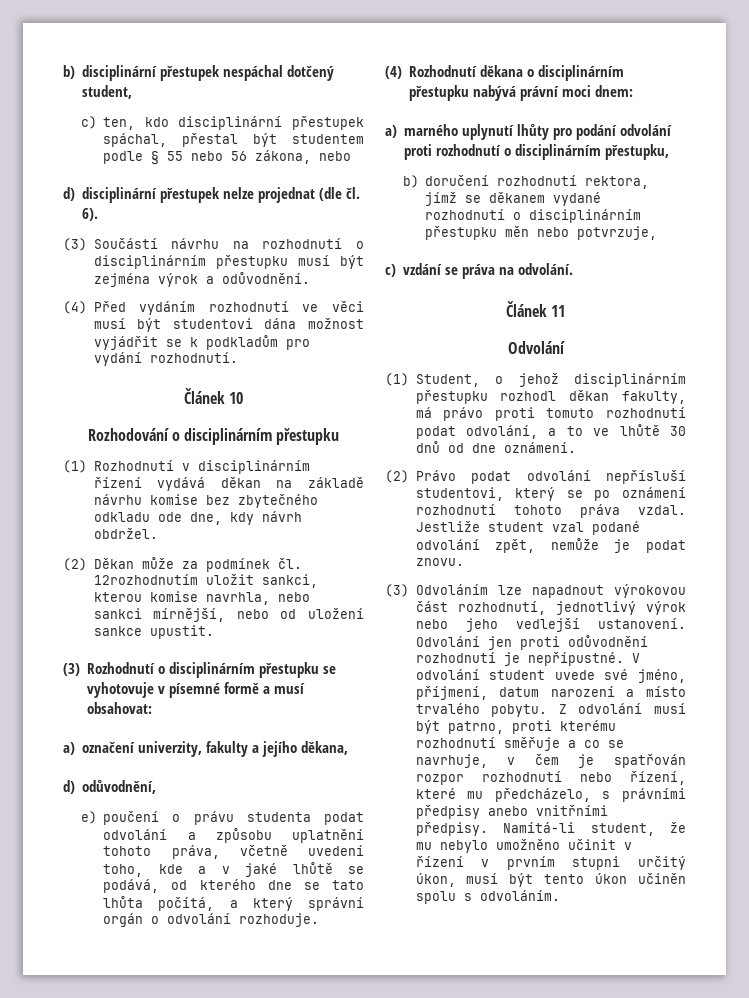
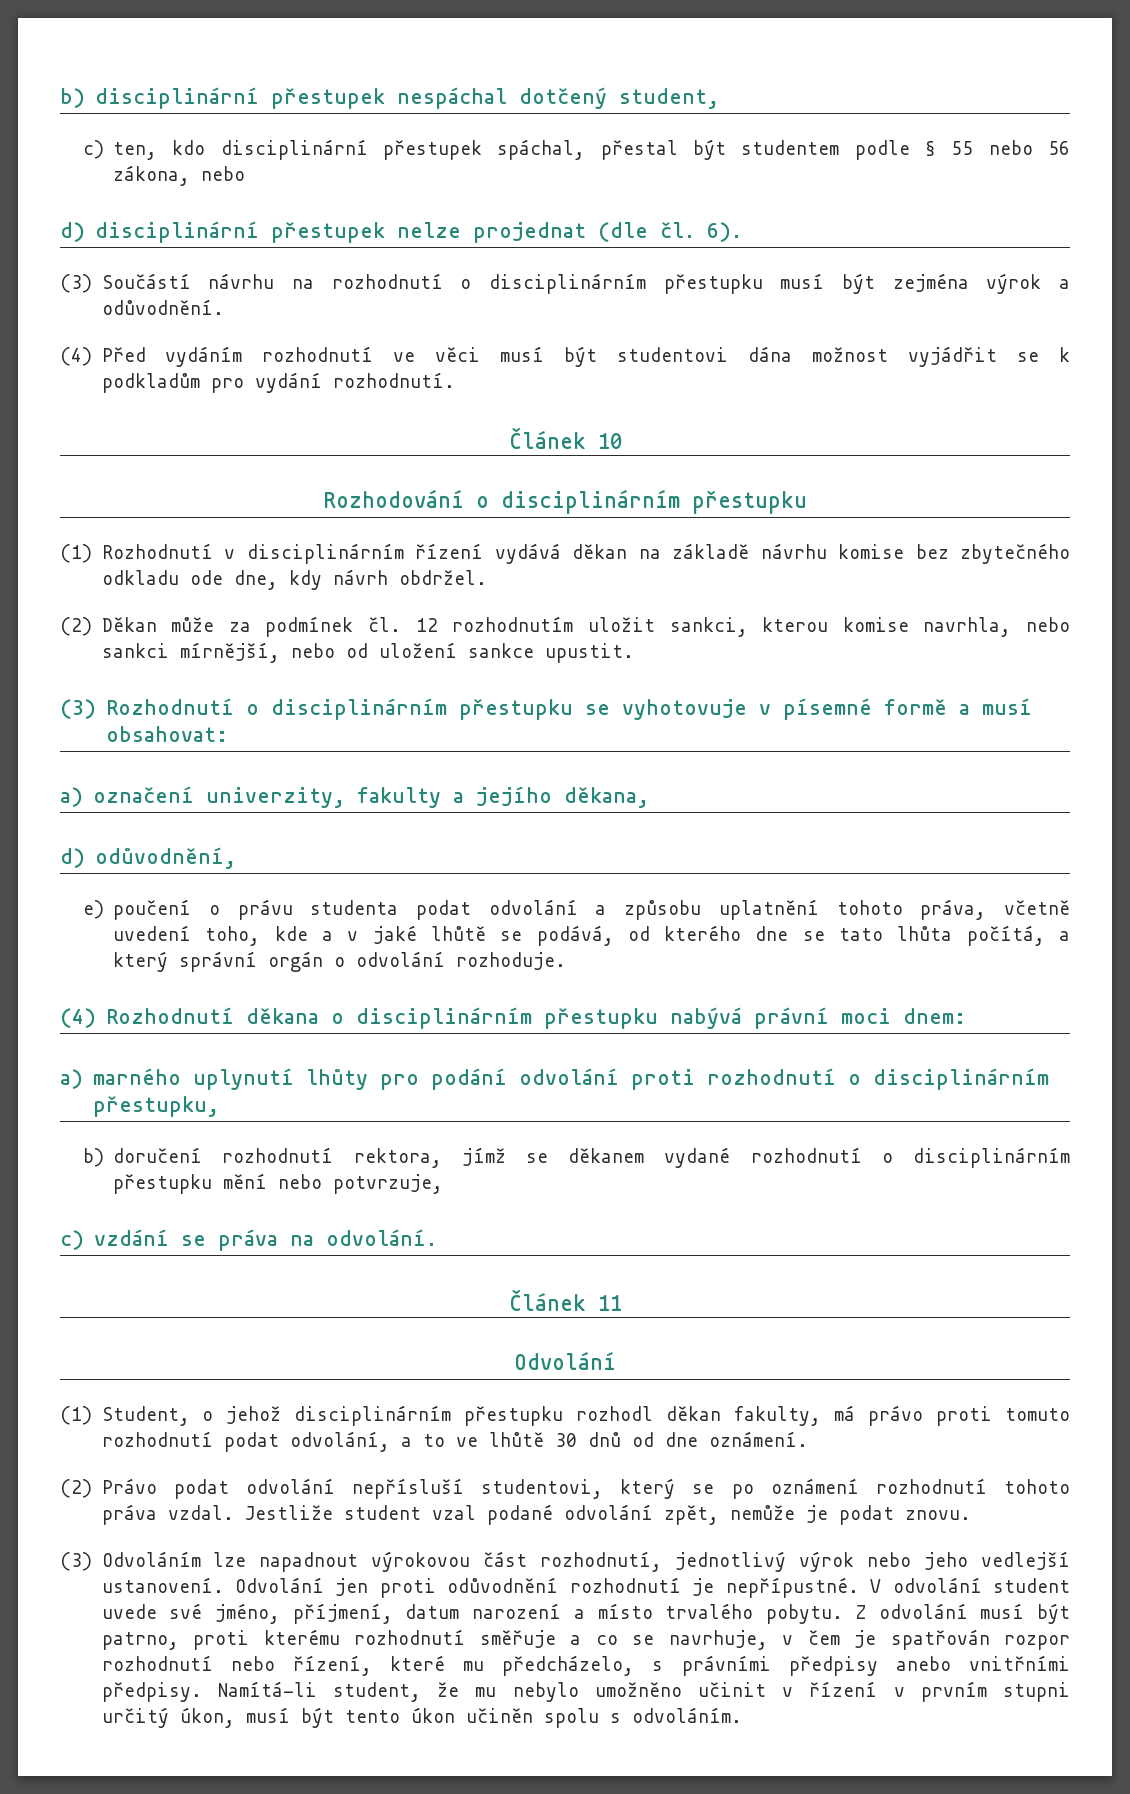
[93,574,198,585] 12rozhodnutím -> [415,616,574,632] 12 rozhodnutím
[505,226,530,237] měn -> [223,1173,268,1189] mění

